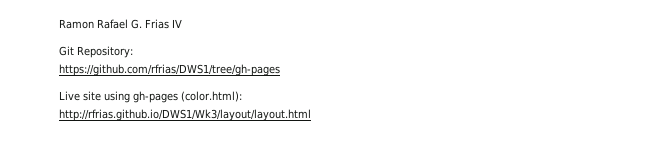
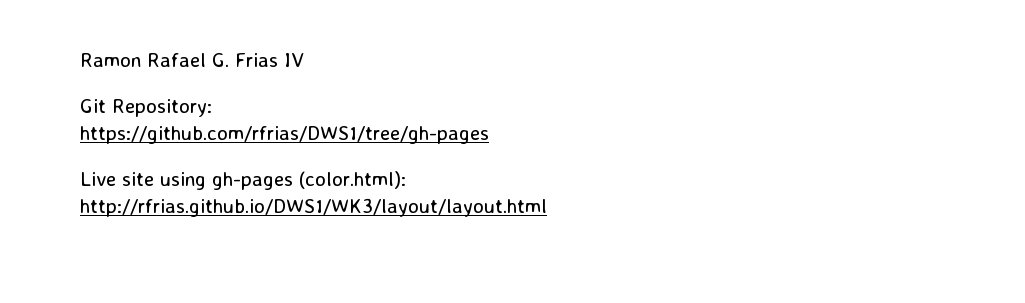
[59,109,311,121] http://rfrias.github.io/DWS1/Wk3/layout/layout.html -> [80,198,547,217] http://rfrias.github.io/DWS1/WK3/layout/layout.html

